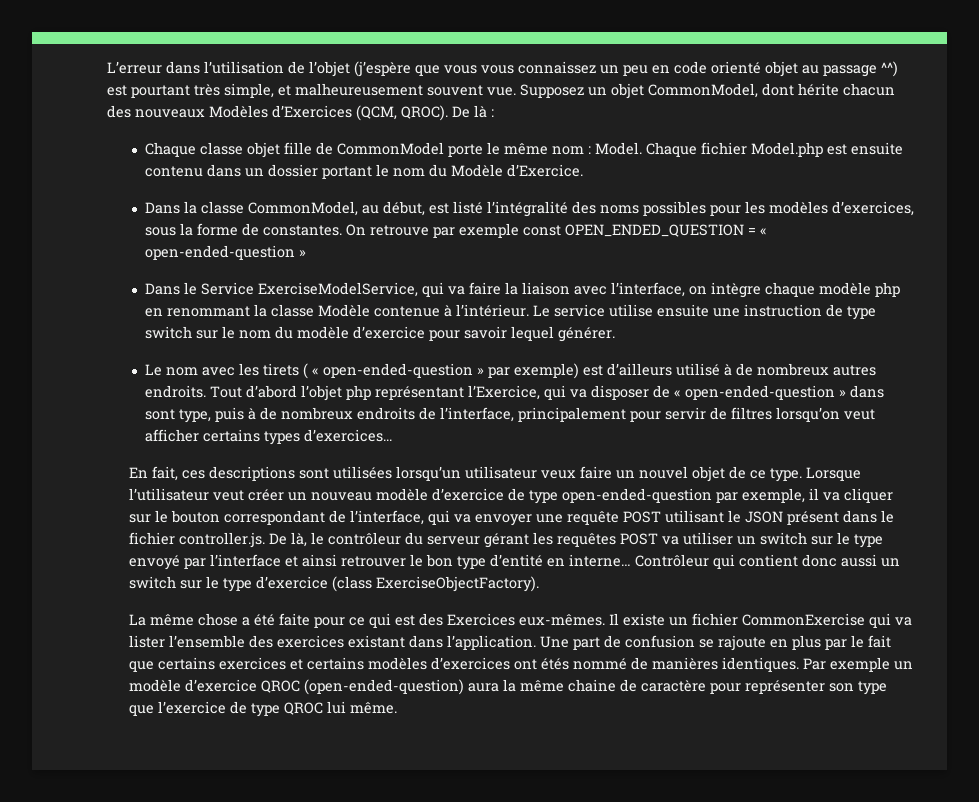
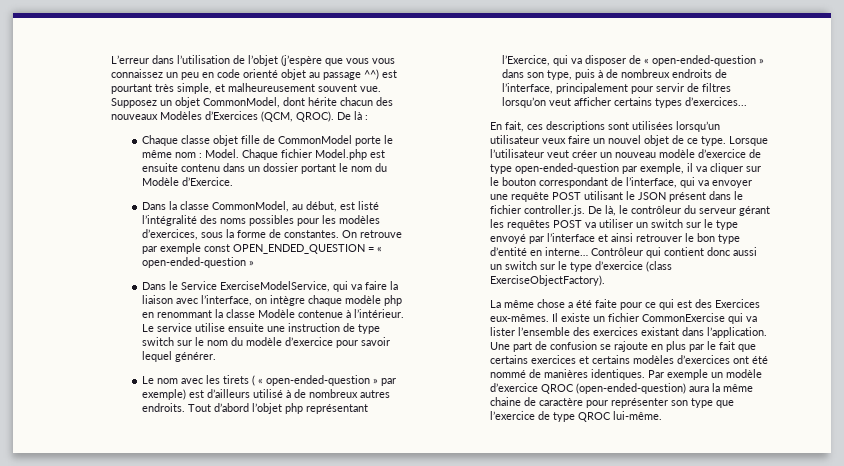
[145,409,176,420] sont -> [527,72,545,78] son
[541,658,570,670] étés -> [751,356,768,364] été
[327,701,398,714] lui même. -> [612,411,662,420] lui-même.

